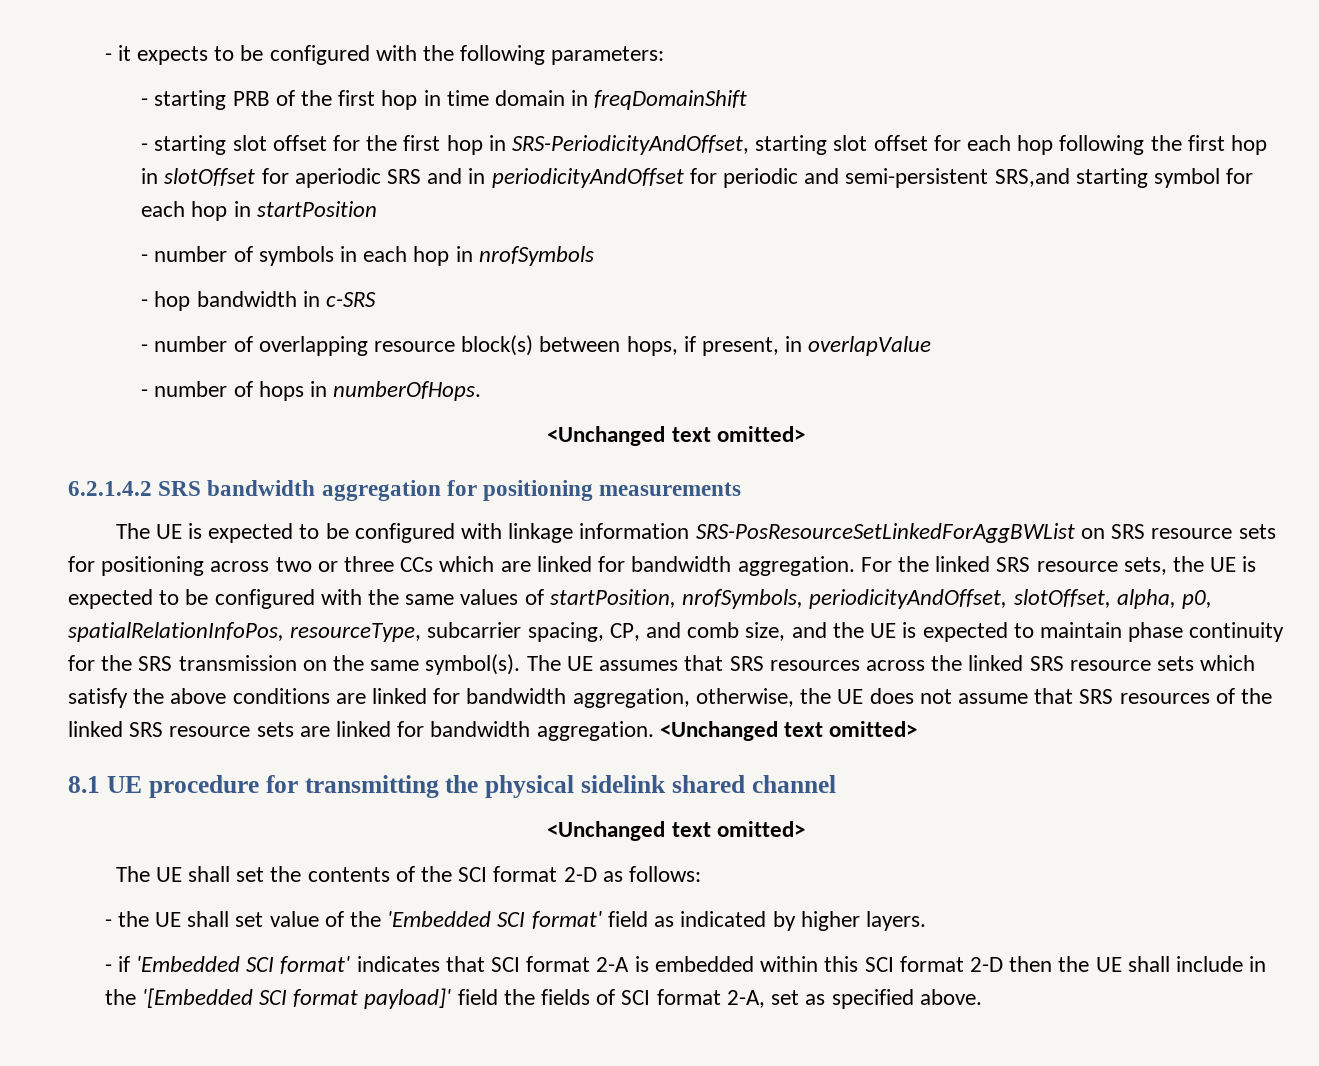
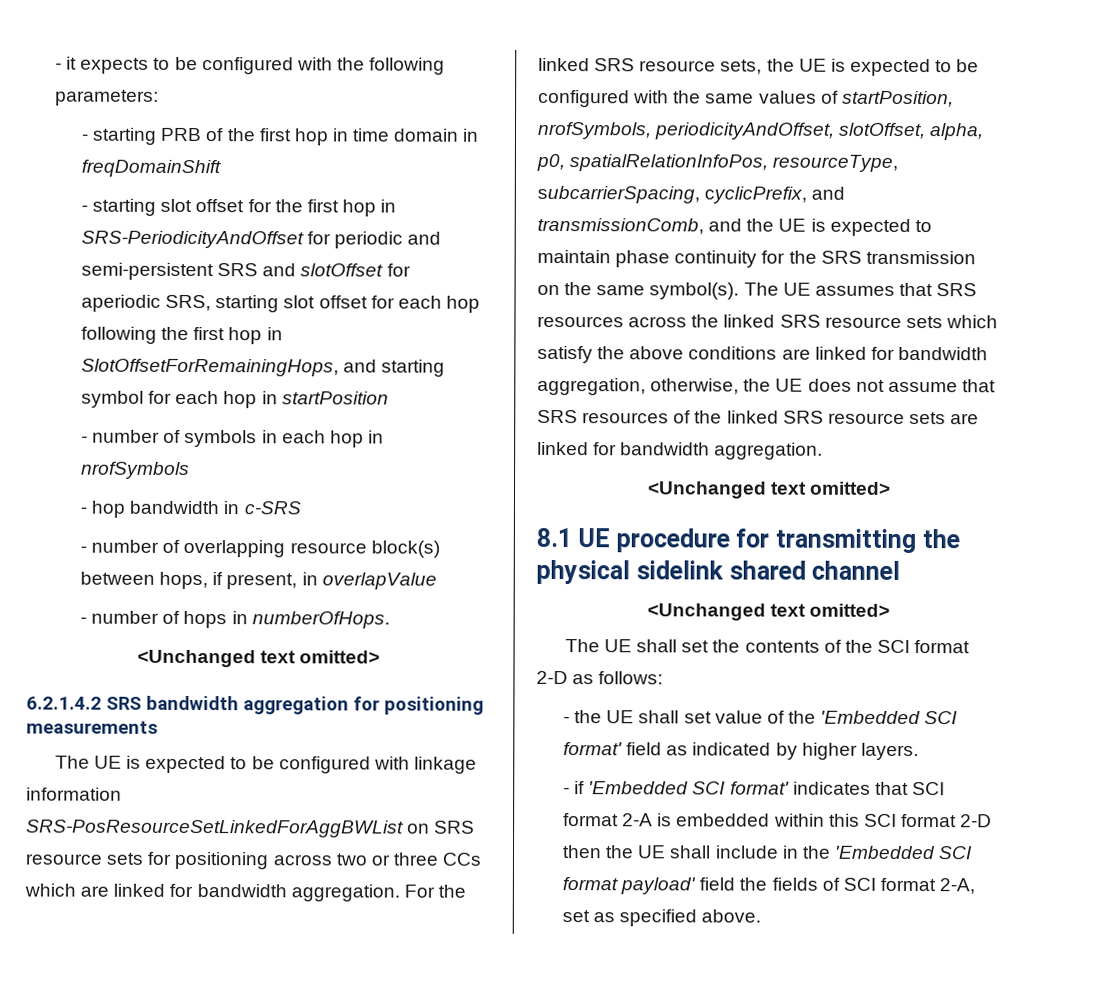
[512,135,750,155] SRS-PeriodicityAndOffset, -> [80,230,442,249] [80,262,411,281] [80,294,212,312] SRS-PeriodicityAndOffset for periodic and semi-persistent SRS and slotOffset for aperiodic SRS,
[164,168,1070,188] slotOffset for aperiodic SRS and in periodicityAndOffset for periodic and semi-persistent SRS,and -> [80,358,378,377] SlotOffsetForRemainingHops, and
[427,622,786,642] subcarrier spacing, CP, and comb size, -> [537,185,846,204] [537,217,704,235] subcarrierSpacing, cyclicPrefix, and transmissionComb,
(654, 731) none -> (824, 451) //
[141,988,452,1009] '[Embedded SCI format payload]' -> [833,845,974,860] [561,877,697,895] 'Embedded SCI format payload'

